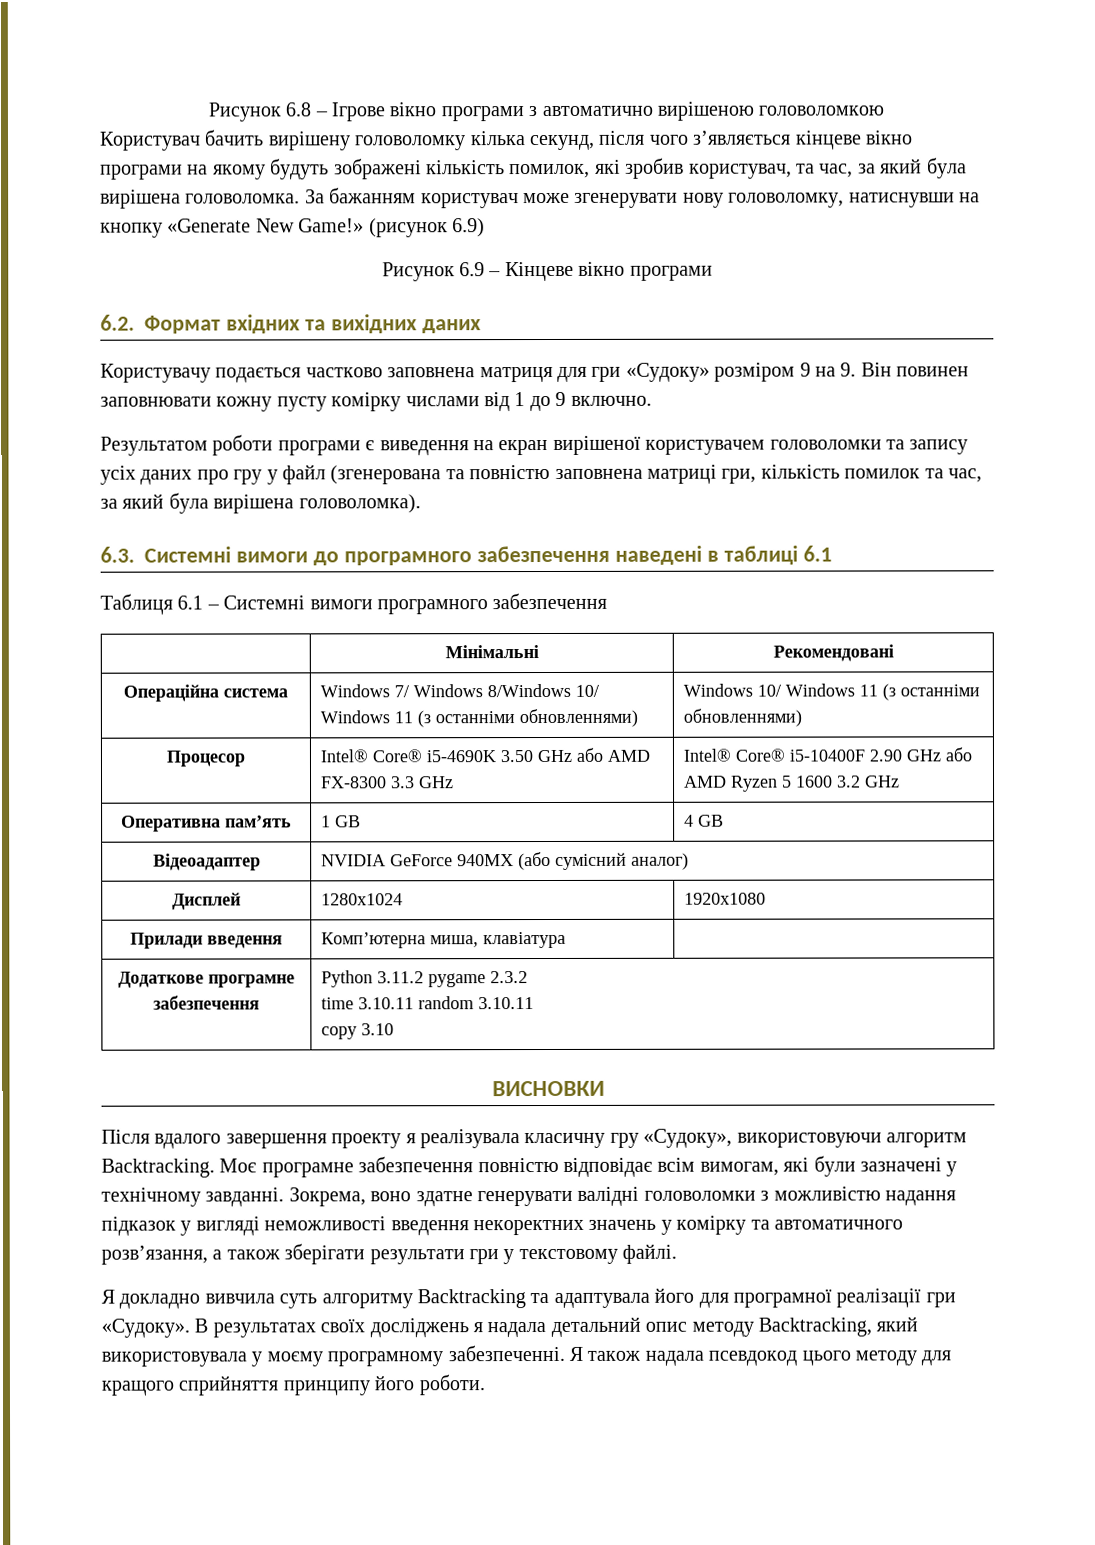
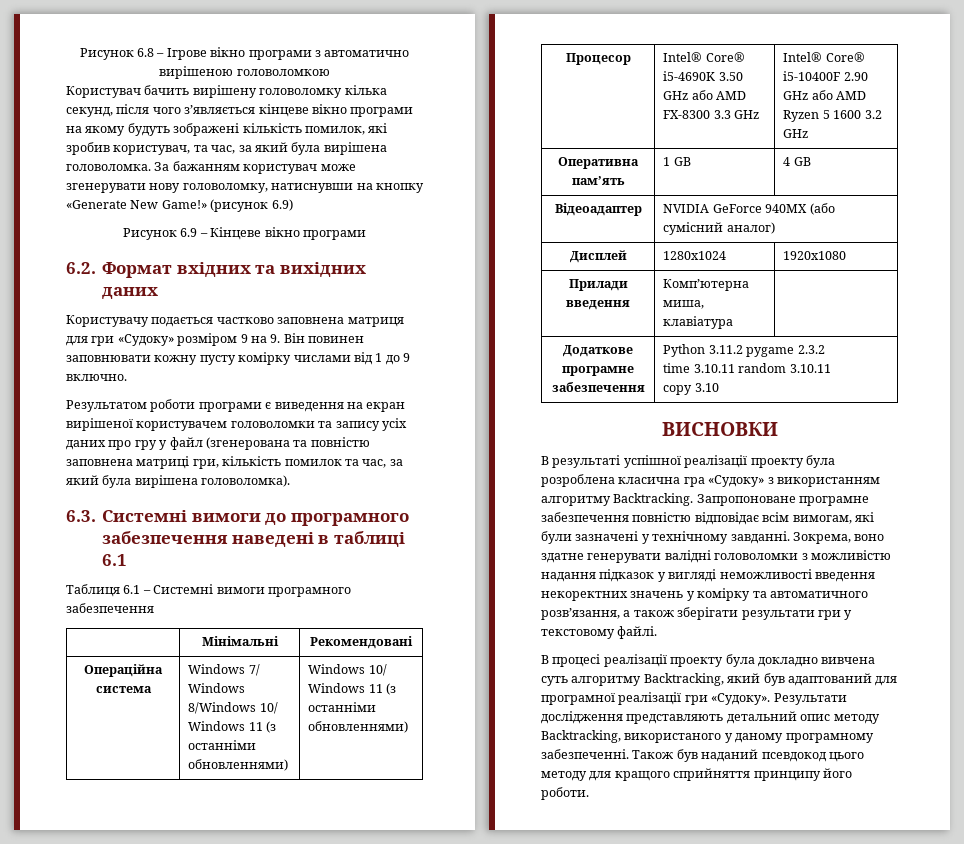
[101,1128,967,1149] [101,1158,258,1178] Після вдалого завершення проекту я реалізувала класичну гру «Судоку», використовуючи алгоритм Backtracking. Моє -> [541,455,835,468] [541,474,880,487] [541,493,796,506] В результаті успішної реалізації проекту була розроблена класична гра «Судоку» з використанням алгоритму Backtracking. Запропоноване
[101,1287,695,1309] Я докладно вивчила суть алгоритму Backtracking та адаптувала його -> [541,654,876,667] [541,673,872,686] В процесі реалізації проекту була докладно вивчена суть алгоритму Backtracking, який був адаптований
[194,1316,919,1338] [101,1344,704,1367] В результатах своїх досліджень я надала детальний опис методу Backtracking, який використовувала у моєму програмному забезпеченні. Я також надала -> [773,693,847,705] [541,711,880,724] [541,730,874,743] [541,749,759,762] Результати дослідження представляють детальний опис методу Backtracking, використаного у даному програмному забезпеченні. Також був наданий

